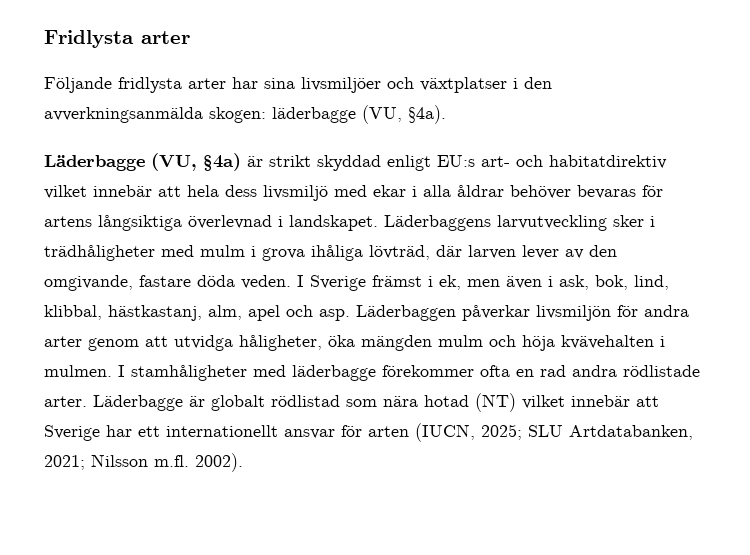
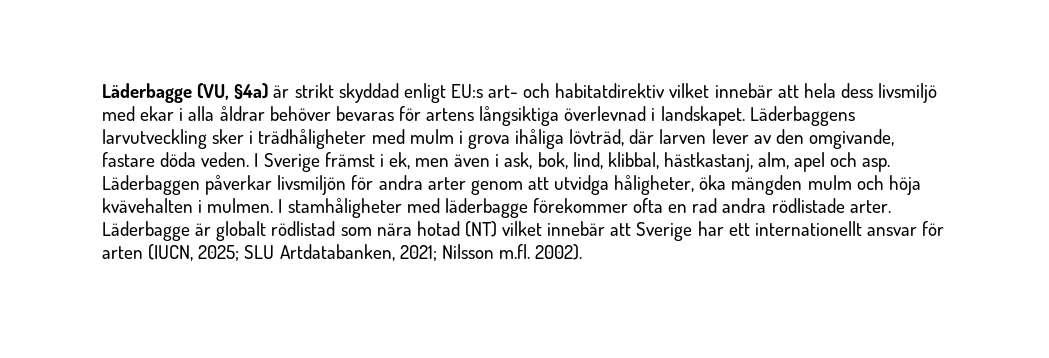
[44,30,190,48] [44,77,552,93] [44,105,446,124] Fridlysta arter // Följande fridlysta arter har sina livsmiljöer och växtplatser i den avverkningsanmälda skogen: läderbagge (VU, §4a). // -> (102, 93) none

